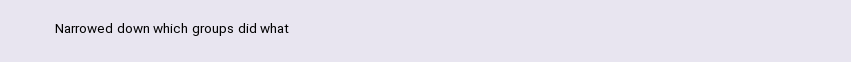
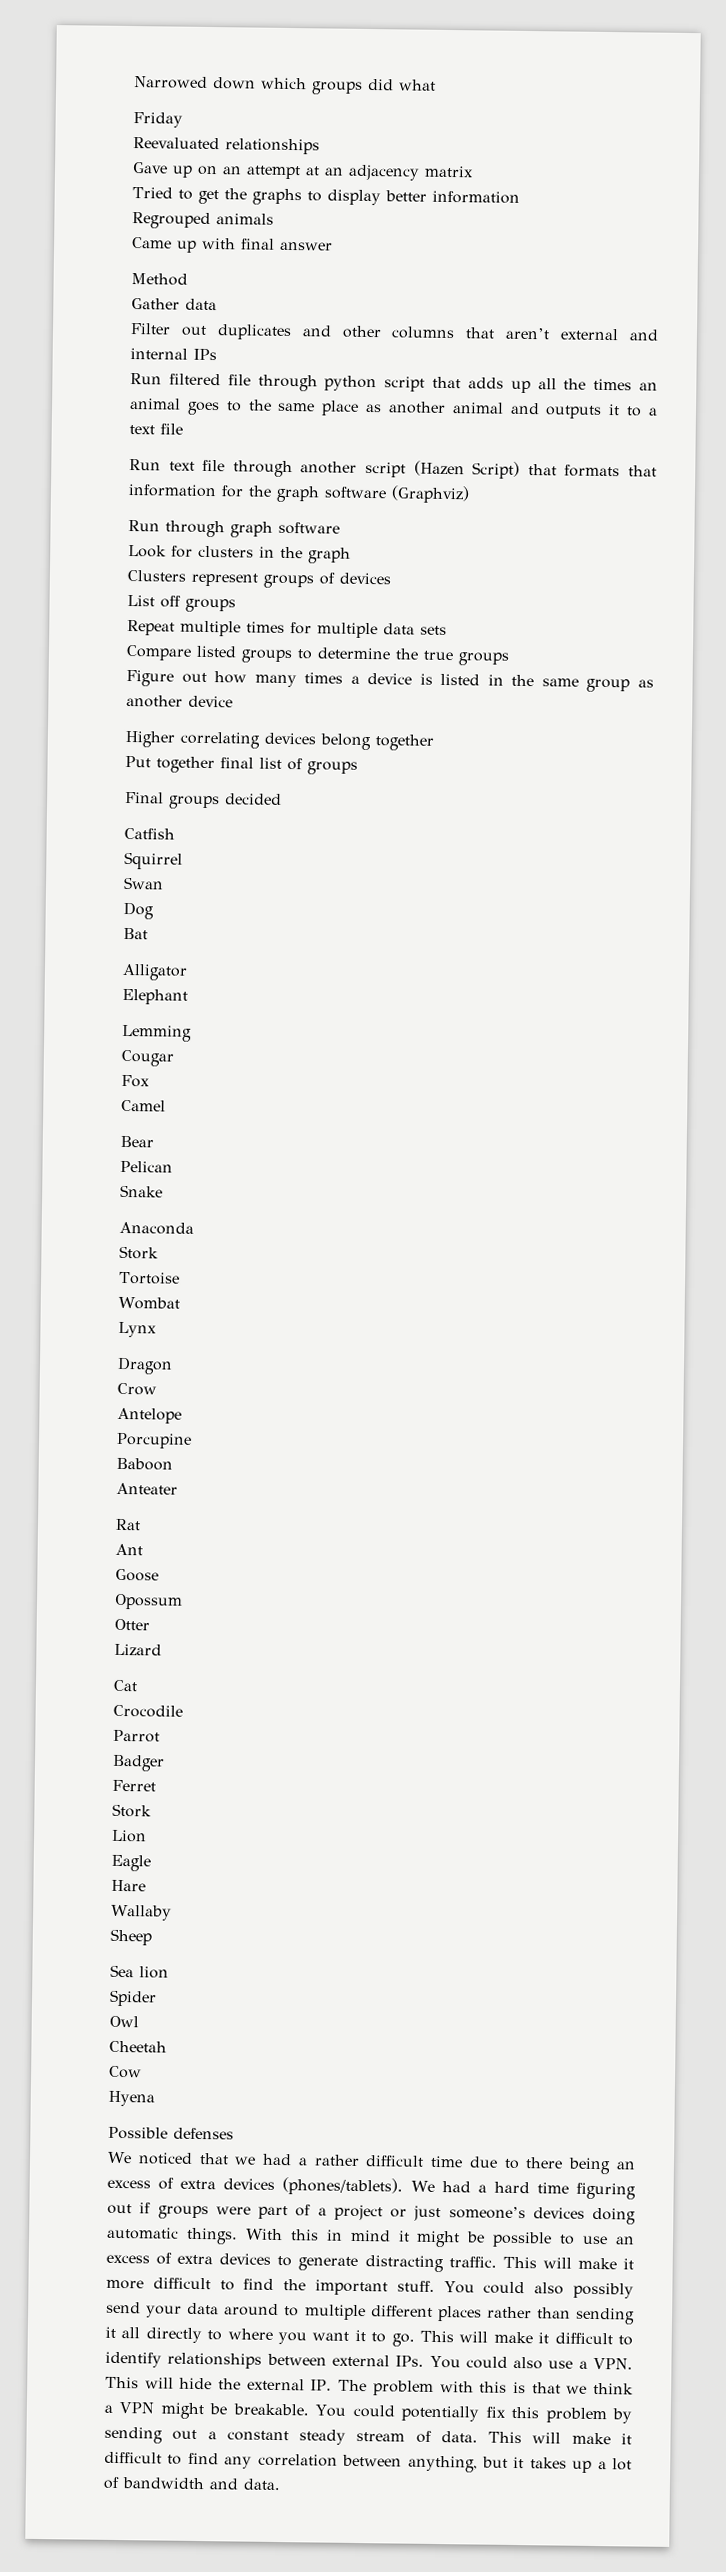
(290, 28) none -> [133,112,183,128] [133,137,320,155] [132,162,474,181] [132,187,520,206] [132,212,274,229] [132,237,333,253] [131,273,188,286] [131,298,217,311] [130,323,660,341] [130,348,217,361] [130,373,658,394] [130,398,659,419] [129,423,183,435] [129,458,658,479] [128,483,470,504] [128,519,340,538] [128,544,351,564] [127,569,391,589] [127,594,236,613] [127,619,447,639] [126,644,509,666] [126,669,655,693] [126,694,233,708] [125,730,434,751] [125,755,358,775] [125,791,282,810] [124,827,175,840] [124,851,183,870] [123,876,164,890] [123,901,154,920] [123,927,148,940] [122,963,188,981] [122,988,188,1005] [122,1024,192,1042] [121,1049,174,1067] [121,1074,150,1088] [121,1099,166,1112] [120,1135,154,1148] [120,1160,173,1173] [120,1184,163,1198] [119,1221,194,1235] [119,1245,159,1260] [119,1271,180,1285] [118,1296,180,1310] [118,1321,157,1338] [117,1356,173,1375] [117,1382,157,1396] [117,1407,182,1424] [116,1432,192,1449] [116,1457,173,1471] [116,1482,178,1495] [115,1518,141,1531] [115,1543,143,1556] [115,1568,159,1582] [114,1593,183,1610] [114,1618,150,1631] [114,1643,162,1657] [113,1679,138,1692] [113,1704,183,1718] [113,1729,160,1743] [112,1754,165,1772] [112,1779,156,1792] [112,1803,152,1818] [111,1829,147,1843] [111,1854,151,1872] [111,1879,146,1892] [111,1904,172,1921] [110,1928,152,1946] [110,1964,169,1979] [109,1989,157,2007] [109,2015,139,2028] [109,2040,167,2053] [109,2065,142,2079] [108,2090,155,2107] [108,2126,234,2140] [107,2151,636,2175] [107,2177,636,2200] [107,2202,636,2225] [107,2226,636,2248] [106,2252,634,2273] [106,2277,634,2299] [106,2301,636,2325] [105,2326,633,2347] [105,2351,633,2370] [105,2376,635,2396] [104,2402,633,2424] [104,2426,632,2445] [104,2451,633,2473] [103,2476,281,2491] // Friday // Reevaluated relationships // Gave up on an attempt at an adjacency matrix // Tried to get the graphs to display better information // Regrouped animals // Came up with final answer // Method // Gather data // Filter out duplicates and other columns that aren’t external and internal IPs // Run filtered file through python script that adds up all the times an animal goes to the same place as another animal and outputs it to a text file // Run text file through another script (Hazen Script) that formats that information for the graph software (Graphviz) // Run through graph software // Look for clusters in the graph // Clusters represent groups of devices // List off groups // Repeat multiple times for multiple data sets // Compare listed groups to determine the true groups // Figure out how many times a device is listed in the same group as another device // Higher correlating devices belong together // Put together final list of groups // Final groups decided // Catfish // Squirrel // Swan // Dog // Bat // Alligator // Elephant // Lemming // Cougar // Fox // Camel // Bear // Pelican // Snake // Anaconda // Stork // Tortoise // Wombat // Lynx // Dragon // Crow // Antelope // Porcupine // Baboon // Anteater // Rat // Ant // Goose // Opossum // Otter // Lizard // Cat // Crocodile // Parrot // Badger // Ferret // Stork // Lion // Eagle // Hare // Wallaby // Sheep // Sea lion // Spider // Owl // Cheetah // Cow // Hyena // Possible defenses // We noticed that we had a rather difficult time due to there being an excess of extra devices (phones/tablets). We had a hard time figuring out if groups were part of a project or just someone’s devices doing automatic things. With this in mind it might be possible to use an excess of extra devices to generate distracting traffic. This will make it more difficult to find the important stuff. You could also possibly send your data around to multiple different places rather than sending it all directly to where you want it to go. This will make it difficult to identify relationships between external IPs. You could also use a VPN. This will hide the external IP. The problem with this is that we think a VPN might be breakable. You could potentially fix this problem by sending out a constant steady stream of data. This will make it difficult to find any correlation between anything, but it takes up a lot of bandwidth and data.

